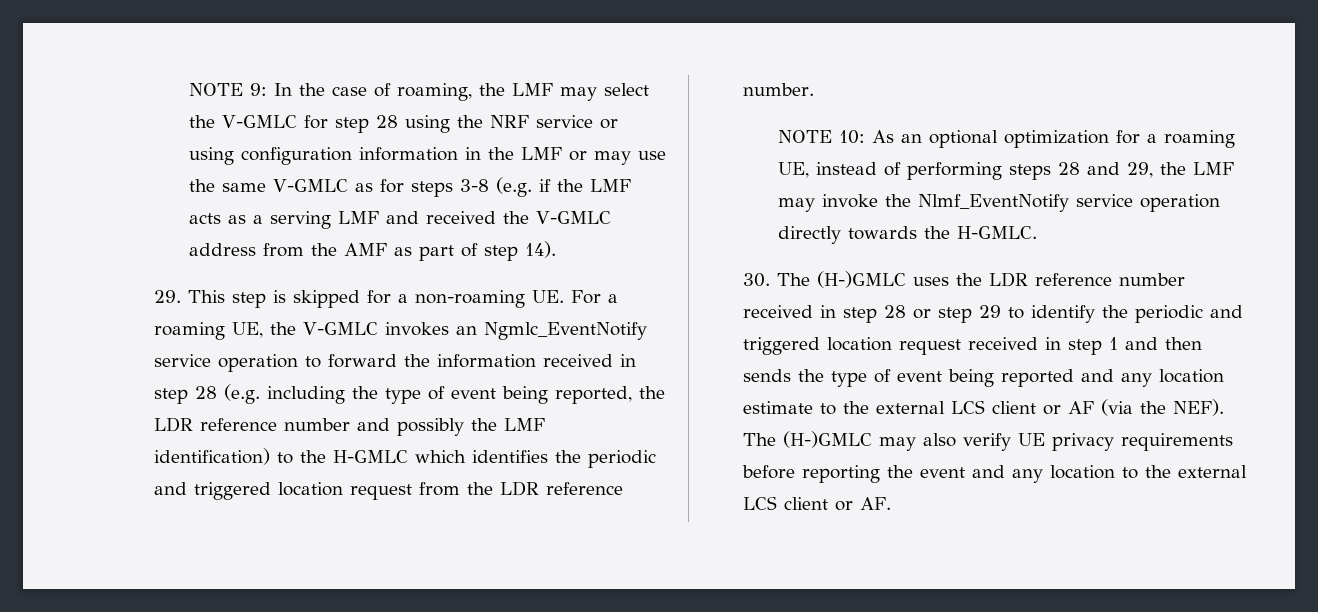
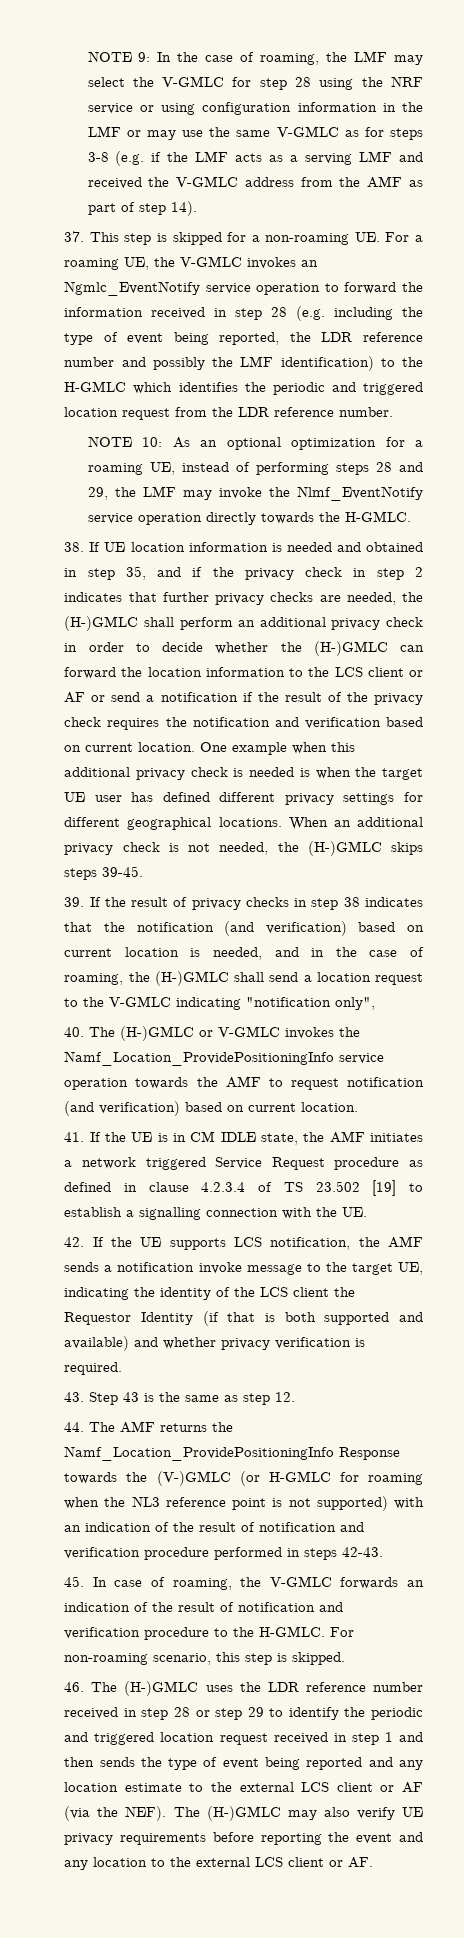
[154,290,182,303] 29. -> [64,231,85,242] 37.
[743,273,771,287] 30. -> [64,542,423,552] [64,566,423,580] [64,592,423,605] [64,616,423,631] [64,641,424,656] [64,667,423,679] [64,692,423,705] [64,717,423,730] [64,742,356,755] [64,767,423,780] [64,792,423,805] [64,817,423,830] [64,841,423,856] [64,866,144,880] [64,897,423,910] [64,921,424,936] [64,947,424,960] [64,971,423,986] [64,996,376,1010] [64,1026,361,1041] [64,1051,385,1066] [64,1076,424,1090] [64,1101,359,1116] [64,1131,423,1145] [64,1157,423,1170] [64,1180,423,1196] [64,1207,368,1220] [64,1236,423,1250] [64,1262,423,1275] [64,1287,356,1300] [64,1311,423,1326] [64,1336,366,1351] [64,1362,123,1375] [64,1392,296,1405] [64,1421,234,1433] [64,1446,401,1461] [64,1471,423,1486] [64,1496,424,1511] [64,1522,365,1532] [64,1547,384,1560] [64,1576,424,1590] [64,1602,344,1612] [64,1626,355,1640] [64,1652,346,1665] [64,1682,85,1692] 38. If UE location information is needed and obtained in step 35, and if the privacy check in step 2 indicates that further privacy checks are needed, the (H-)GMLC shall perform an additional privacy check in order to decide whether the (H-)GMLC can forward the location information to the LCS client or AF or send a notification if the result of the privacy check requires the notification and verification based on current location. One example when this additional privacy check is needed is when the target UE user has defined different privacy settings for different geographical locations. When an additional privacy check is not needed, the (H-)GMLC skips steps 39-45. // 39. If the result of privacy checks in step 38 indicates that the notification (and verification) based on current location is needed, and in the case of roaming, the (H-)GMLC shall send a location request to the V-GMLC indicating "notification only", // 40. The (H-)GMLC or V-GMLC invokes the Namf_Location_ProvidePositioningInfo service operation towards the AMF to request notification (and verification) based on current location. // 41. If the UE is in CM IDLE state, the AMF initiates a network triggered Service Request procedure as defined in clause 4.2.3.4 of TS 23.502 [19] to establish a signalling connection with the UE. // 42. If the UE supports LCS notification, the AMF sends a notification invoke message to the target UE, indicating the identity of the LCS client the Requestor Identity (if that is both supported and available) and whether privacy verification is required. // 43. Step 43 is the same as step 12. // 44. The AMF returns the Namf_Location_ProvidePositioningInfo Response towards the (V-)GMLC (or H-GMLC for roaming when the NL3 reference point is not supported) with an indication of the result of notification and verification procedure performed in steps 42-43. // 45. In case of roaming, the V-GMLC forwards an indication of the result of notification and verification procedure to the H-GMLC. For non-roaming scenario, this step is skipped. // 46.

